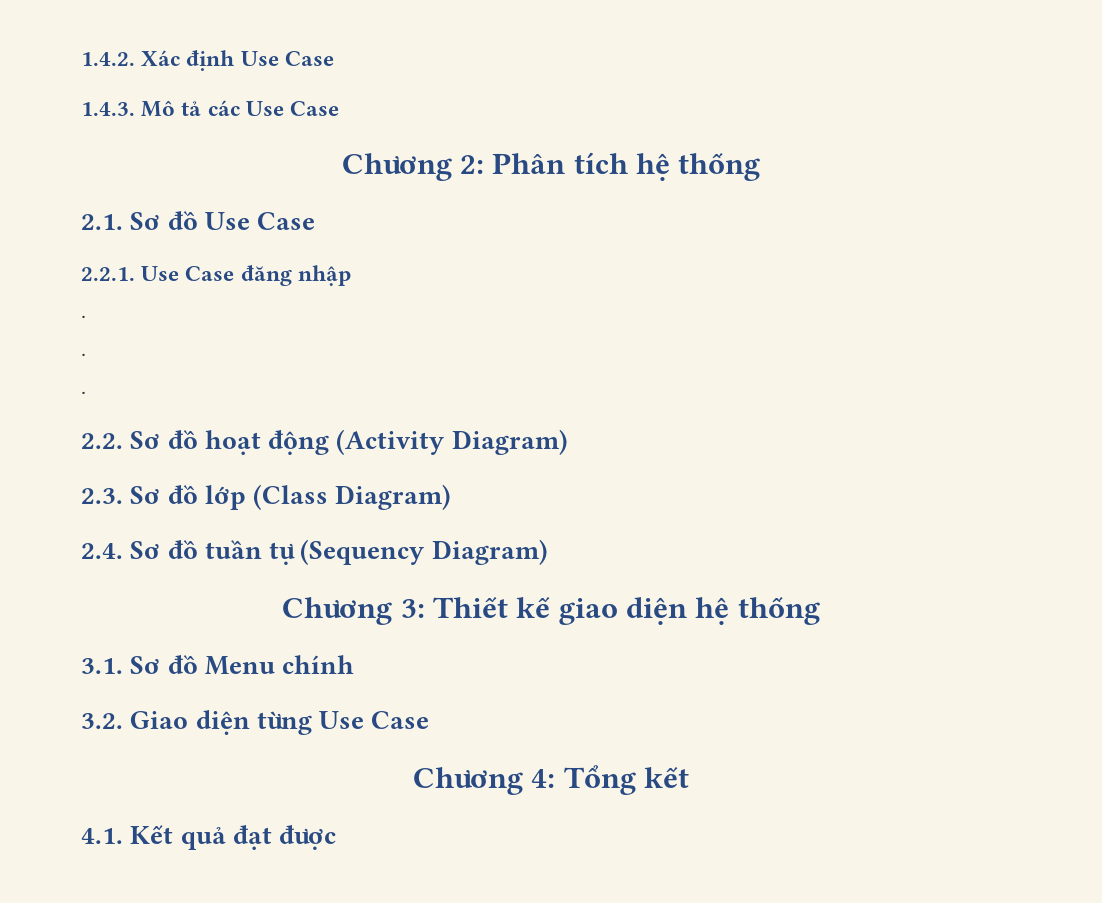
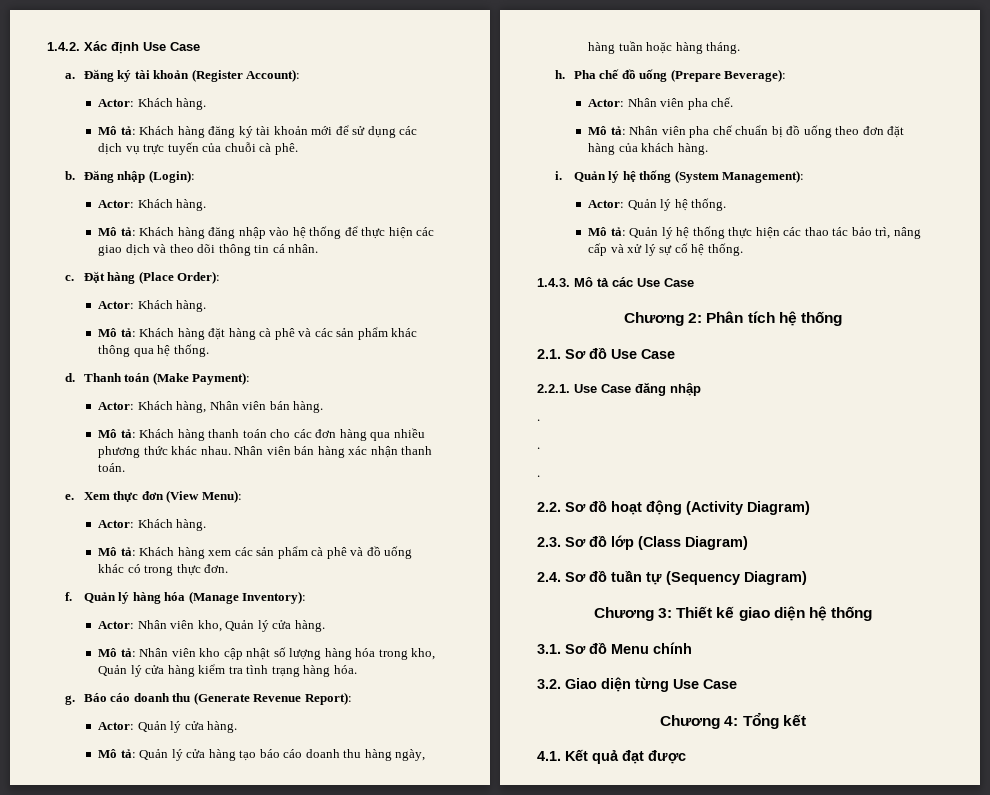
(334, 58) none -> [65,69,301,82] [97,98,207,110] [97,125,418,138] [97,142,298,155] [65,170,195,183] [97,199,207,211] [97,226,435,239] [97,244,319,256] [65,271,221,284] [97,300,207,312] [97,327,418,340] [97,344,209,357] [65,372,251,385] [97,401,324,413] [97,428,425,441] [97,446,433,458] [97,463,125,472] [65,490,242,503] [97,519,207,531] [97,546,413,559] [97,564,229,576] [65,591,307,604] [97,620,325,632] [97,647,436,660] [97,664,357,677] [65,692,352,705] [97,721,238,733] [97,749,426,761] [587,41,741,54] [555,69,787,82] [587,97,734,110] [587,125,905,138] [587,143,708,155] [555,170,805,183] [587,198,727,211] [587,226,921,239] [587,243,743,256] // a. Đăng ký tài khoản (Register Account): // Actor: Khách hàng. // Mô tả: Khách hàng đăng ký tài khoản mới để sử dụng các dịch vụ trực tuyến của chuỗi cà phê. // b. Đăng nhập (Login): // Actor: Khách hàng. // Mô tả: Khách hàng đăng nhập vào hệ thống để thực hiện các giao dịch và theo dõi thông tin cá nhân. // c. Đặt hàng (Place Order): // Actor: Khách hàng. // Mô tả: Khách hàng đặt hàng cà phê và các sản phẩm khác thông qua hệ thống. // d. Thanh toán (Make Payment): // Actor: Khách hàng, Nhân viên bán hàng. // Mô tả: Khách hàng thanh toán cho các đơn hàng qua nhiều phương thức khác nhau. Nhân viên bán hàng xác nhận thanh toán. // e. Xem thực đơn (View Menu): // Actor: Khách hàng. // Mô tả: Khách hàng xem các sản phẩm cà phê và đồ uống khác có trong thực đơn. // f. Quản lý hàng hóa (Manage Inventory): // Actor: Nhân viên kho, Quản lý cửa hàng. // Mô tả: Nhân viên kho cập nhật số lượng hàng hóa trong kho, Quản lý cửa hàng kiểm tra tình trạng hàng hóa. // g. Báo cáo doanh thu (Generate Revenue Report): // Actor: Quản lý cửa hàng. // Mô tả: Quản lý cửa hàng tạo báo cáo doanh thu hàng ngày, hàng tuần hoặc hàng tháng. // h. Pha chế đồ uống (Prepare Beverage): // Actor: Nhân viên pha chế. // Mô tả: Nhân viên pha chế chuẩn bị đồ uống theo đơn đặt hàng của khách hàng. // i. Quản lý hệ thống (System Management): // Actor: Quản lý hệ thống. // Mô tả: Quản lý hệ thống thực hiện các thao tác bảo trì, nâng cấp và xử lý sự cố hệ thống.

